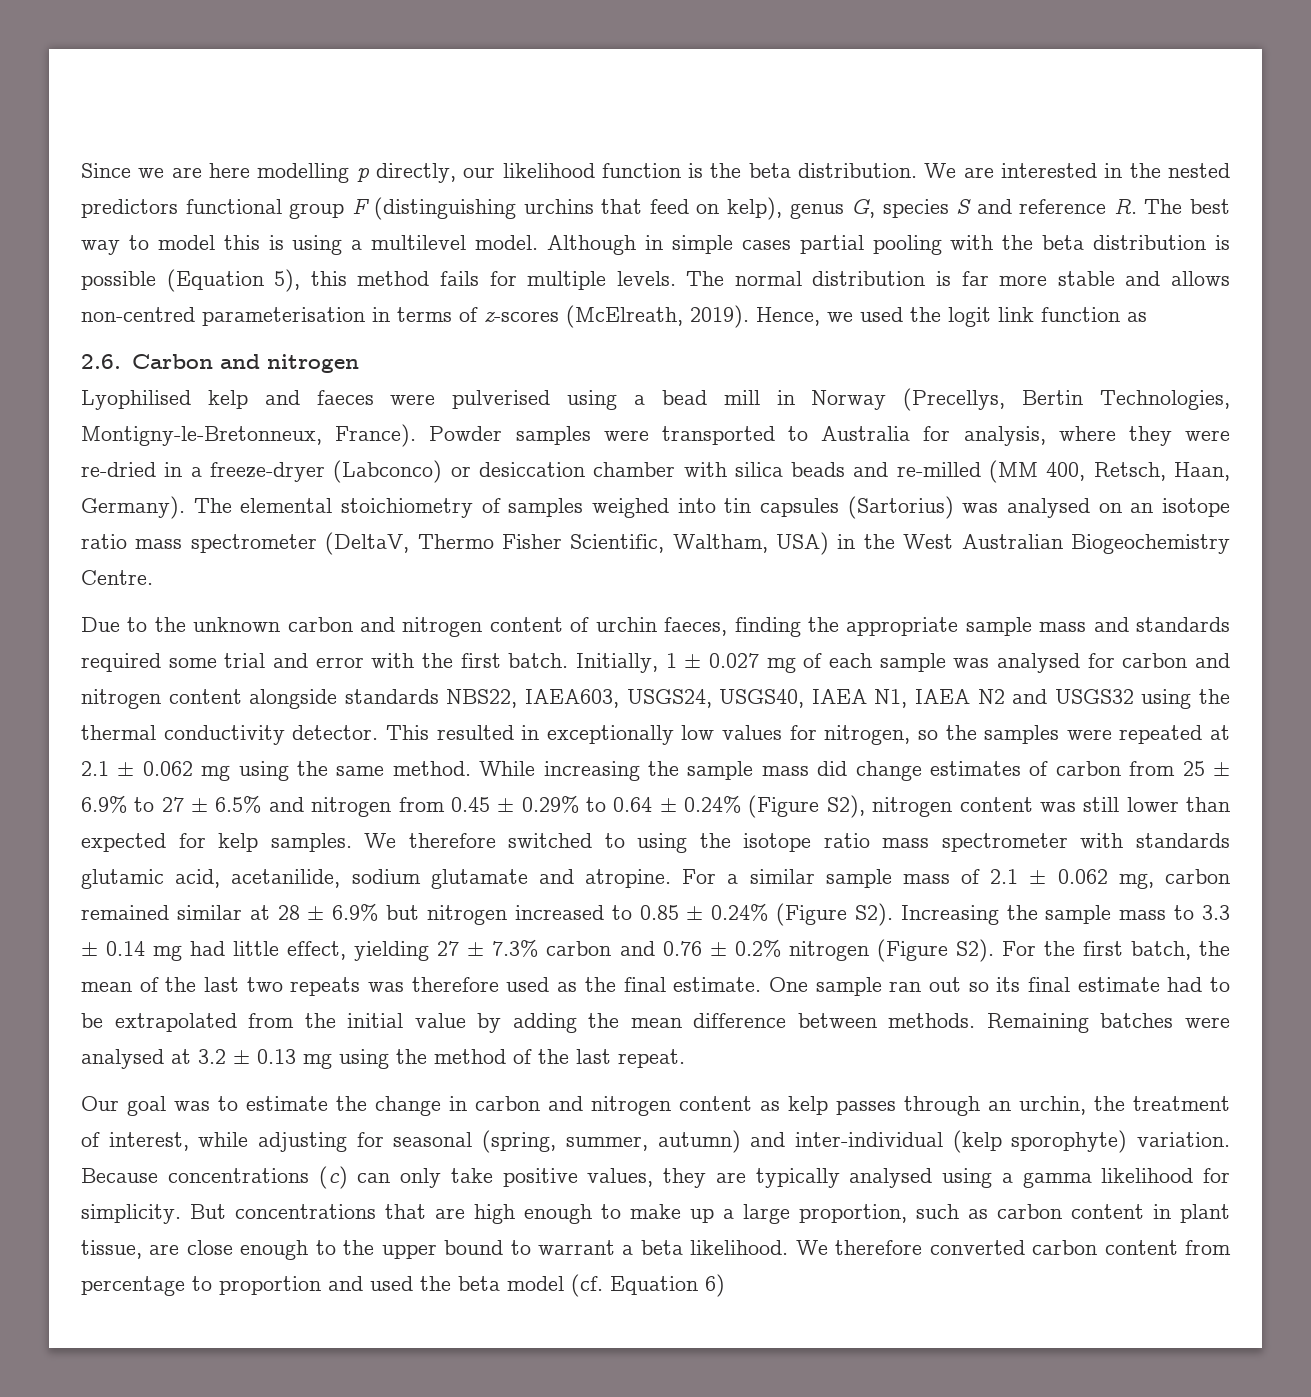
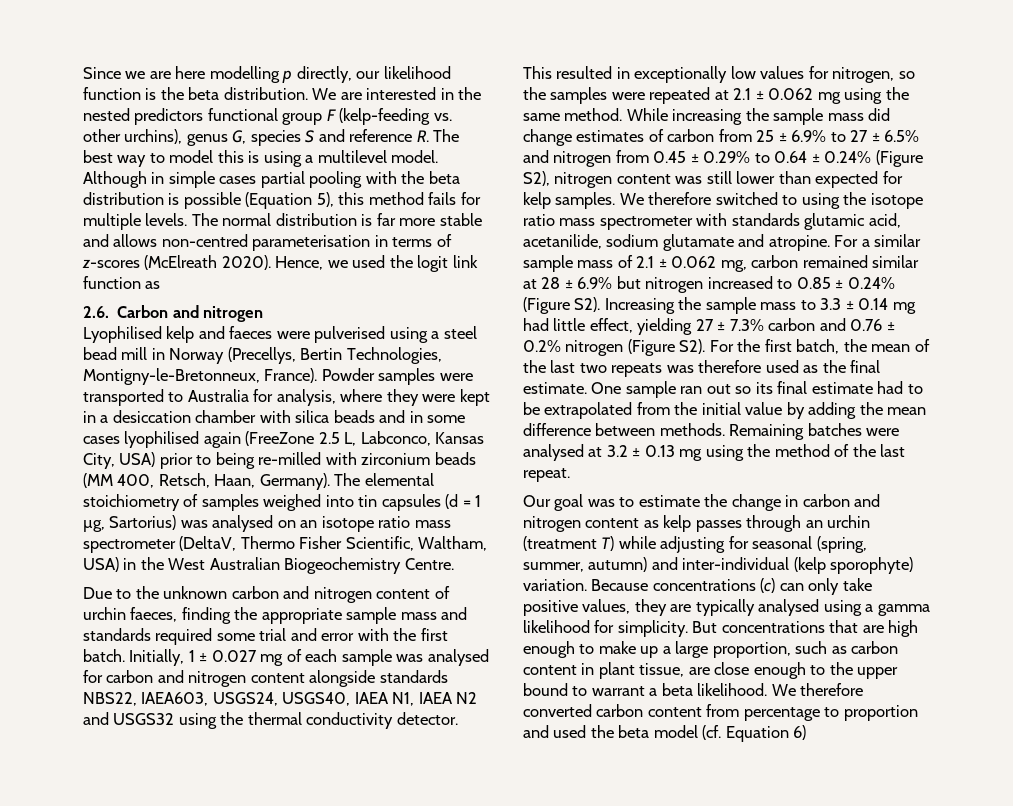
[374,197,782,220] (distinguishing urchins that feed on kelp), -> [339,108,452,125] [83,129,183,144] (kelp-feeding vs. other urchins),
[566,305,749,328] (McElreath, 2019). -> [144,255,271,270] (McElreath 2020).
(645, 400) none -> [443,326,477,339] steel
[81,462,156,477] re-dried -> [459,389,490,406] kept
[209,460,471,483] freeze-dryer (Labconco) or -> (109, 419) none
[896,462,981,477] re-milled -> [409,411,466,423] [83,431,485,448] [83,452,476,469] in some cases lyophilised again (FreeZone 2.5 L, Labconco, Kansas City, USA) prior to being re-milled with zirconium beads
[847,496,954,519] (Sartorius) -> [445,494,482,509] [83,515,177,532] (d = 1 µg, Sartorius)
[1019,1096,1230,1115] [81,1132,189,1151] urchin, the treatment of interest, -> [827,515,871,528] [523,536,615,551] urchin (treatment T)

